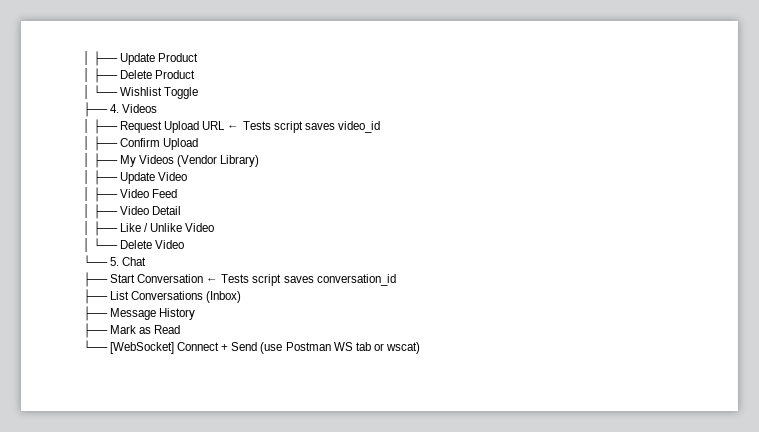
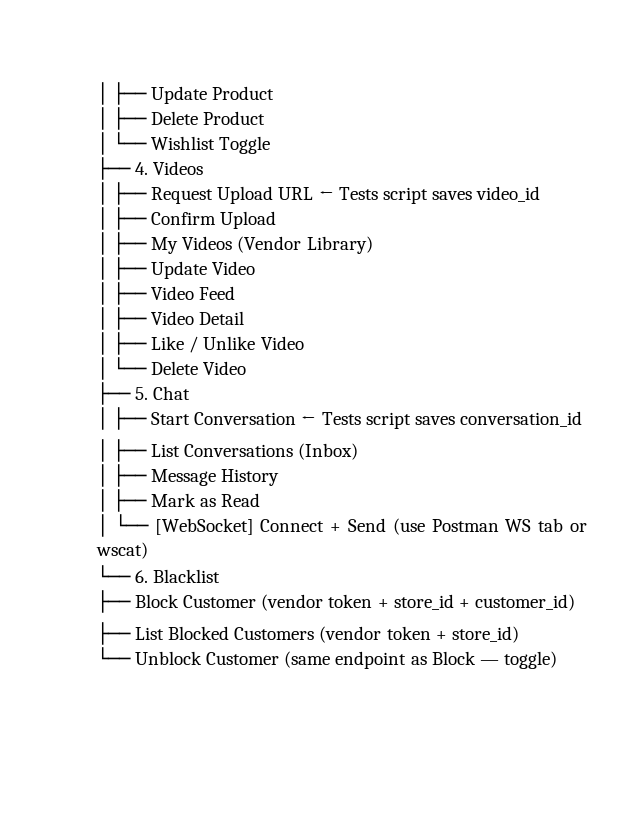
[82,255,108,266] └── -> [96,382,131,405] ├──
(147, 261) none -> [96,407,108,430] │
(396, 280) none -> [96,439,108,462] │
(242, 297) none -> [96,464,108,487] │
(196, 314) none -> [96,489,108,512] │
(181, 329) none -> [96,514,108,537] │
(420, 348) none -> [96,565,221,583] [96,590,575,613] [96,622,519,645] [96,647,557,669] // └── 6. Blacklist // ├── Block Customer (vendor token + store_id + customer_id) // ├── List Blocked Customers (vendor token + store_id) // └── Unblock Customer (same endpoint as Block — toggle)

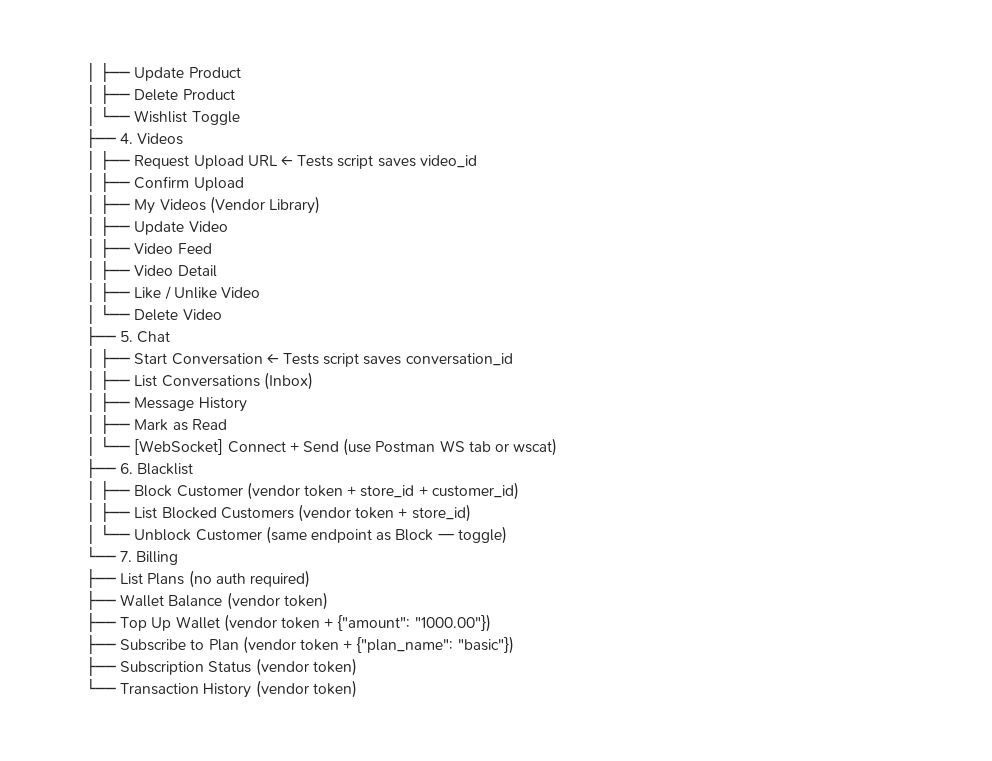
[96,565,131,583] └── -> [86,458,117,478] ├──
(221, 576) none -> [86,480,97,500] │
(575, 602) none -> [86,502,97,522] │
(519, 634) none -> [86,524,97,544] │
(557, 660) none -> [86,546,179,565] [86,568,311,588] [86,590,328,610] [86,612,491,632] [86,634,514,654] [86,656,357,676] [86,678,357,698] // └── 7. Billing // ├── List Plans (no auth required) // ├── Wallet Balance (vendor token) // ├── Top Up Wallet (vendor token + {"amount": "1000.00"}) // ├── Subscribe to Plan (vendor token + {"plan_name": "basic"}) // ├── Subscription Status (vendor token) // └── Transaction History (vendor token)

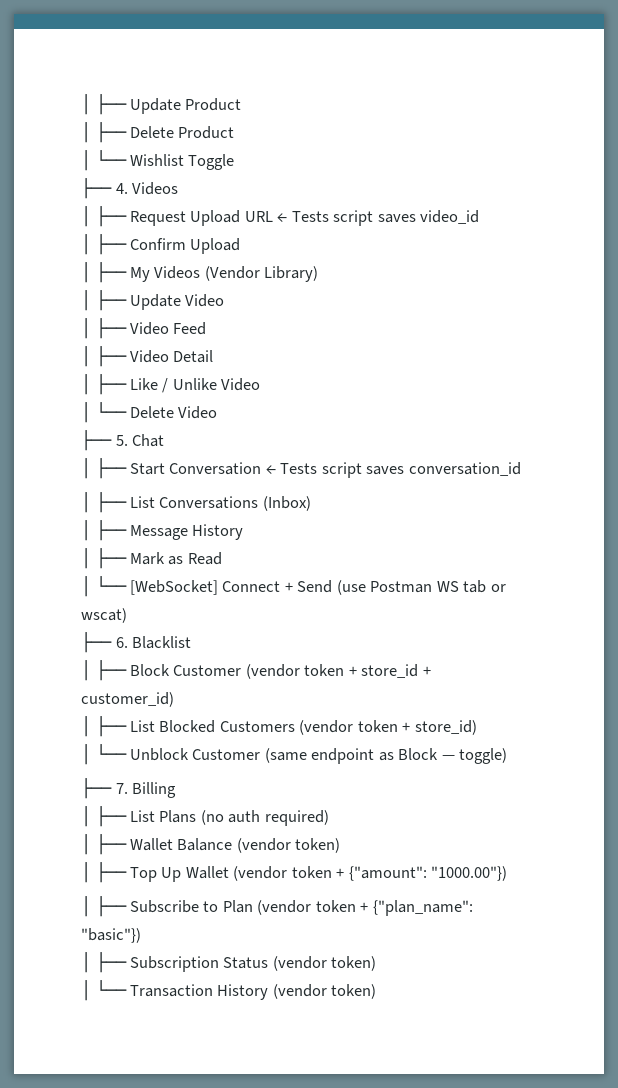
[86,546,117,562] └── -> [81,778,113,799] ├──
(179, 558) none -> [81,806,92,827] │
(311, 579) none -> [81,834,92,855] │
(328, 601) none -> [81,862,92,883] │
(491, 623) none -> [81,896,92,917] │
(514, 645) none -> [81,952,92,973] │
(357, 667) none -> [81,980,92,1001] │

